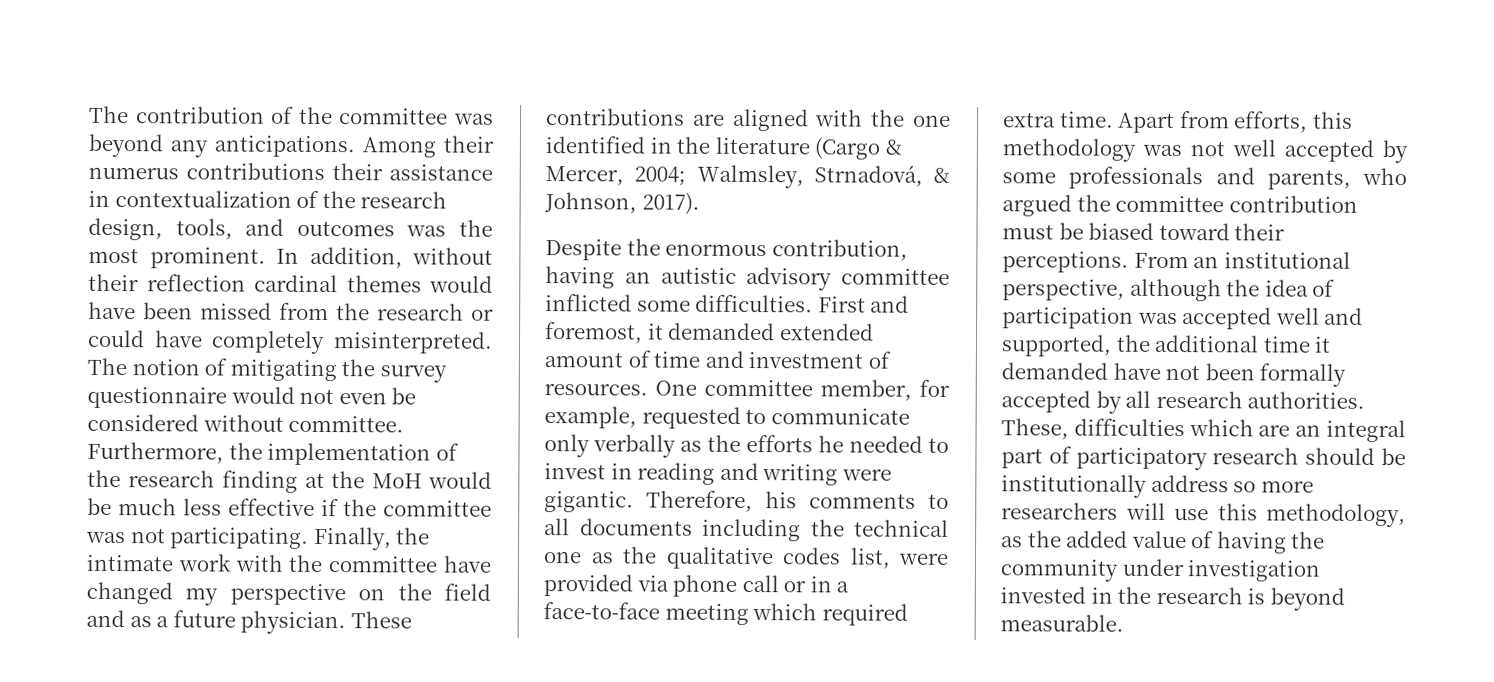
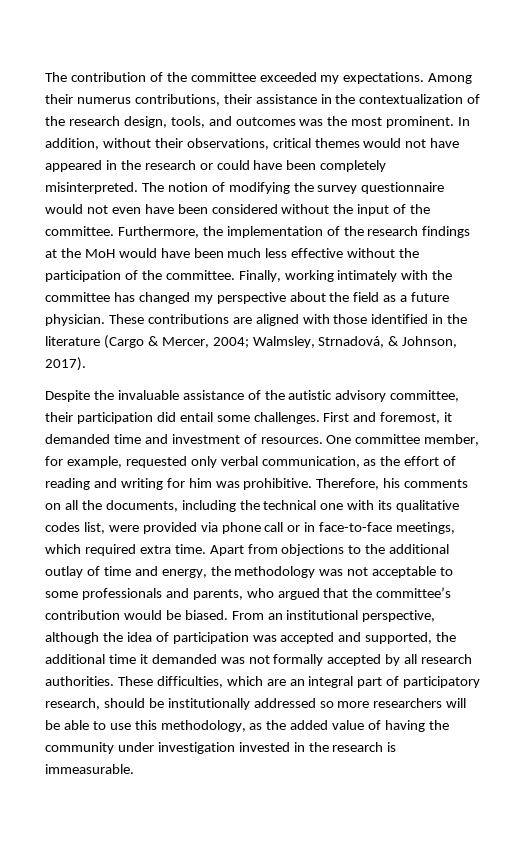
[454,113,494,125] [88,133,355,158] was beyond any anticipations. -> [259,72,425,84] exceeded my expectations.
[186,162,325,181] contributions -> [134,94,220,106] contributions,
(110, 198) none -> [335,94,356,104] the
[146,274,493,293] [88,301,329,321] reflection cardinal themes would have been missed from -> [186,138,460,150] [45,160,117,172] observations, critical themes would not have appeared in
(203, 339) none -> [286,160,317,170] been
[229,359,337,382] mitigating -> [228,182,290,194] modifying
[391,387,417,405] [87,413,284,432] be considered without -> [144,204,431,216] have been considered without the input of the
[221,470,298,493] finding -> [422,226,471,238] findings
[87,497,112,516] be -> [160,248,224,258] have been
[321,498,492,517] [86,526,431,551] [86,553,231,572] if the committee was not participating. Finally, the intimate work -> [347,248,420,258] [45,270,398,282] without the participation of the committee. Finally, working intimately
[443,555,492,573] have -> [113,292,135,302] has
[358,588,386,601] on -> [289,292,326,302] about
[86,609,125,628] and -> (380, 297) none
[871,109,951,127] the one -> [333,314,368,324] those
[665,239,908,261] [545,266,950,291] [545,294,814,313] enormous contribution, having an autistic advisory committee inflicted some difficulties. -> [117,390,460,402] [45,412,320,424] invaluable assistance of the autistic advisory committee, their participation did entail some challenges.
[779,323,874,341] [544,350,651,368] extended amount of -> (110, 439) none
[745,408,910,425] [544,434,949,458] [544,462,892,486] [544,490,949,513] [544,518,693,536] to communicate only verbally as the efforts he needed to invest in reading and writing were gigantic. Therefore, his comments to all documents -> [190,456,457,468] [45,478,469,490] [45,500,178,512] only verbal communication, as the effort of reading and writing for him was prohibitive. Therefore, his comments on all the documents,
[590,546,657,564] as the -> [347,500,393,510] with its
[836,581,850,593] [543,602,749,626] a face-to-face meeting -> [319,522,456,534] face-to-face meetings,
[1233,111,1353,133] [1002,138,1408,164] efforts, this methodology was not well accepted by -> [281,544,450,556] [45,566,454,578] objections to the additional outlay of time and energy, the methodology was not acceptable to
[1076,194,1358,213] [1002,222,1286,241] [1002,251,1129,273] the committee contribution must be biased toward their perceptions. -> [323,587,452,598] [45,610,228,620] that the committee’s contribution would be biased.
[1275,307,1320,325] well -> (335, 638) none
[1112,362,1255,381] have not been -> [220,655,270,664] was not
[1001,418,1185,440] These, difficulties -> [117,676,223,688] These difficulties,
[1212,447,1300,465] research -> [45,698,100,710] research,
[1150,474,1229,493] address -> [253,698,316,708] addressed
(1166, 511) none -> [45,720,106,730] be able to
[1269,587,1345,611] [1000,614,1124,632] beyond measurable. -> [45,764,134,774] immeasurable.

